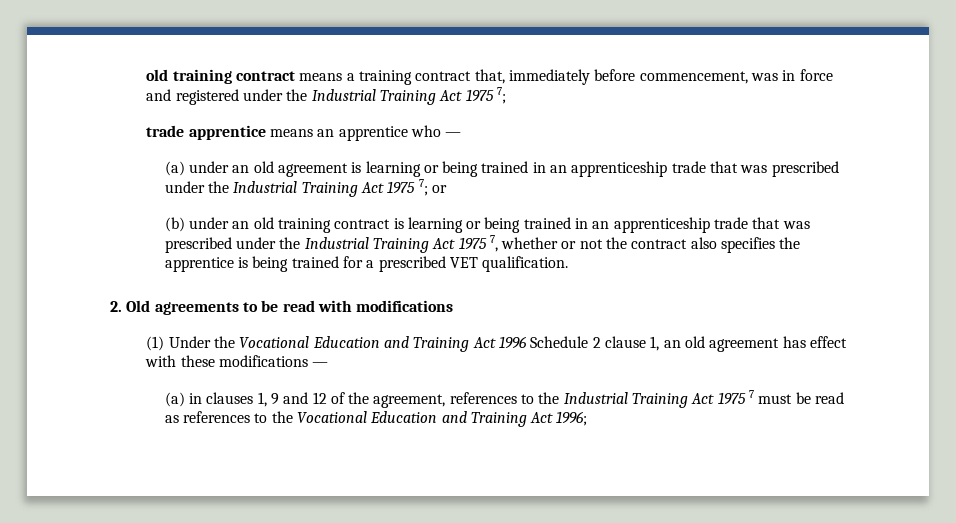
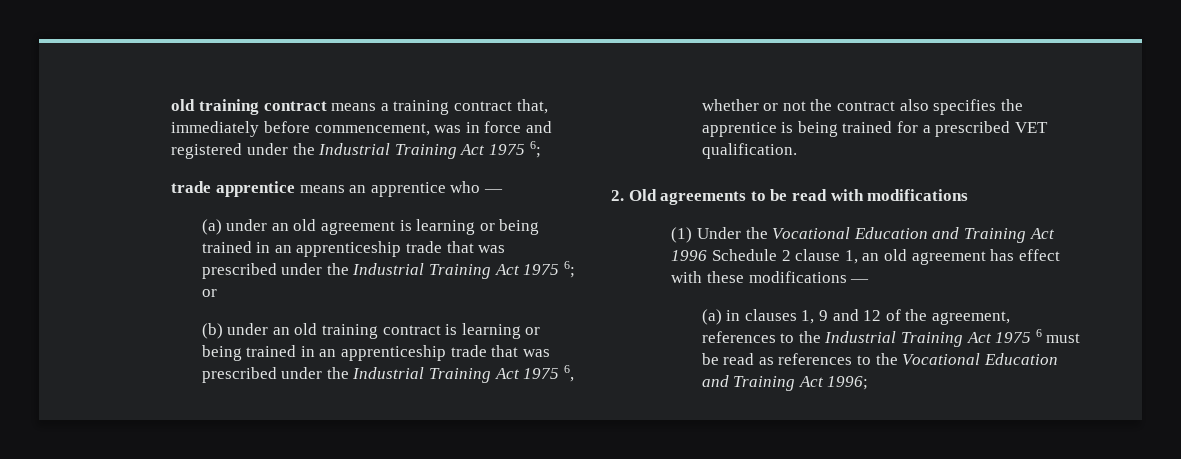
[496,87,506,104] 7; -> [529,141,541,158] 6;
[418,179,428,196] 7; -> [563,261,575,278] 6;
[489,235,498,252] 7, -> [563,365,574,382] 6,
[749,390,755,398] 7 -> [1035,329,1042,337] 6

